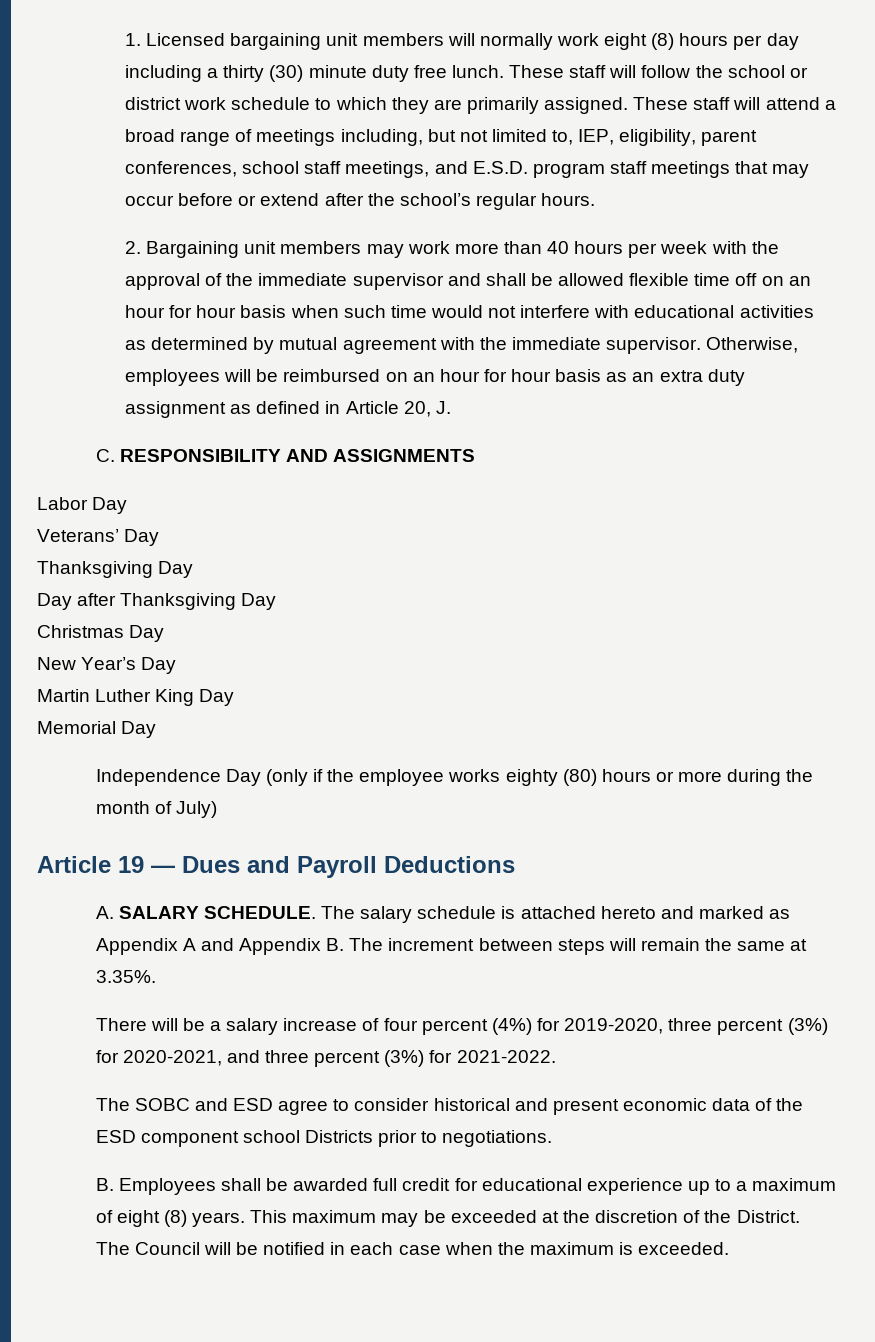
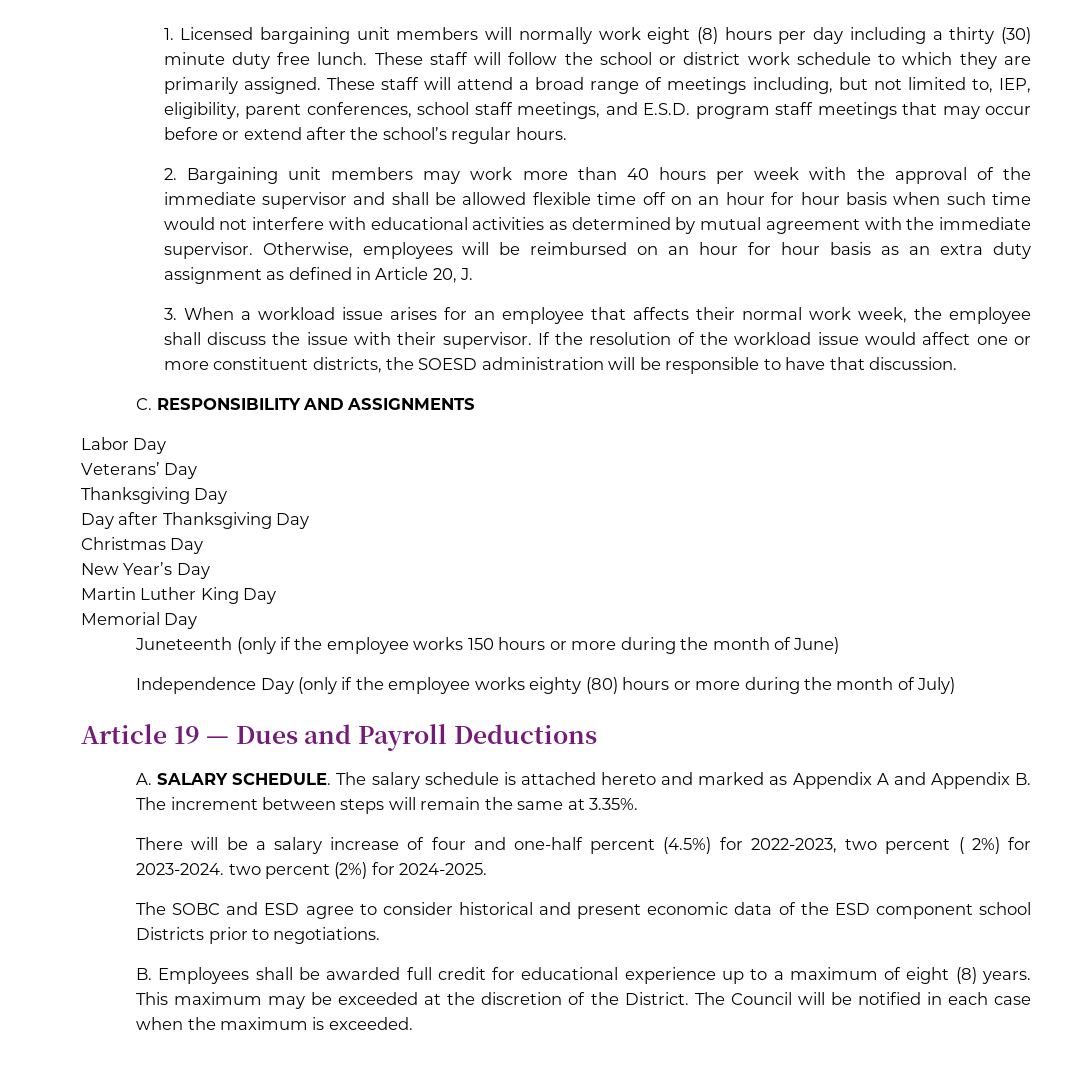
(451, 407) none -> [163,307,1031,324] [163,332,1031,349] [163,357,958,374] // 3. When a workload issue arises for an employee that affects their normal work week, the employee shall discuss the issue with their supervisor. If the resolution of the workload issue would affect one or more constituent districts, the SOESD administration will be responsible to have that discussion.
(157, 729) none -> [135,637,840,654] // Juneteenth (only if the employee works 150 hours or more during the month of June)
[421,1018,828,1035] [95,1050,556,1067] percent (4%) for 2019-2020, three percent (3%) for 2020-2021, and three percent (3%) for 2021-2022. -> [473,837,1032,854] [136,862,488,879] and one-half percent (4.5%) for 2022-2023, two percent ( 2%) for 2023-2024. two percent (2%) for 2024-2025.

